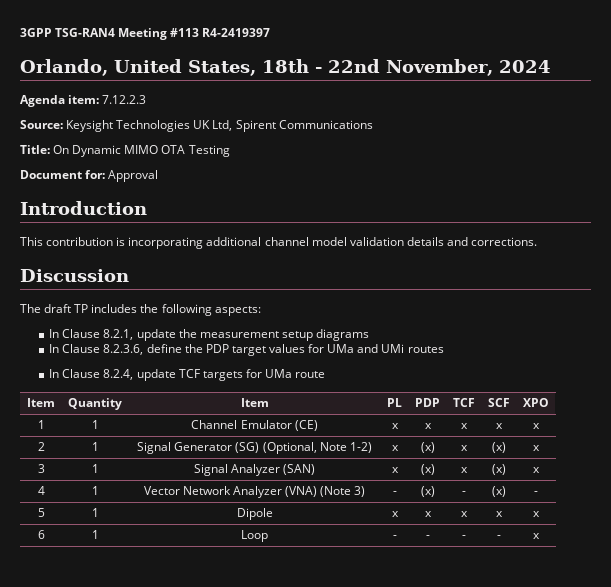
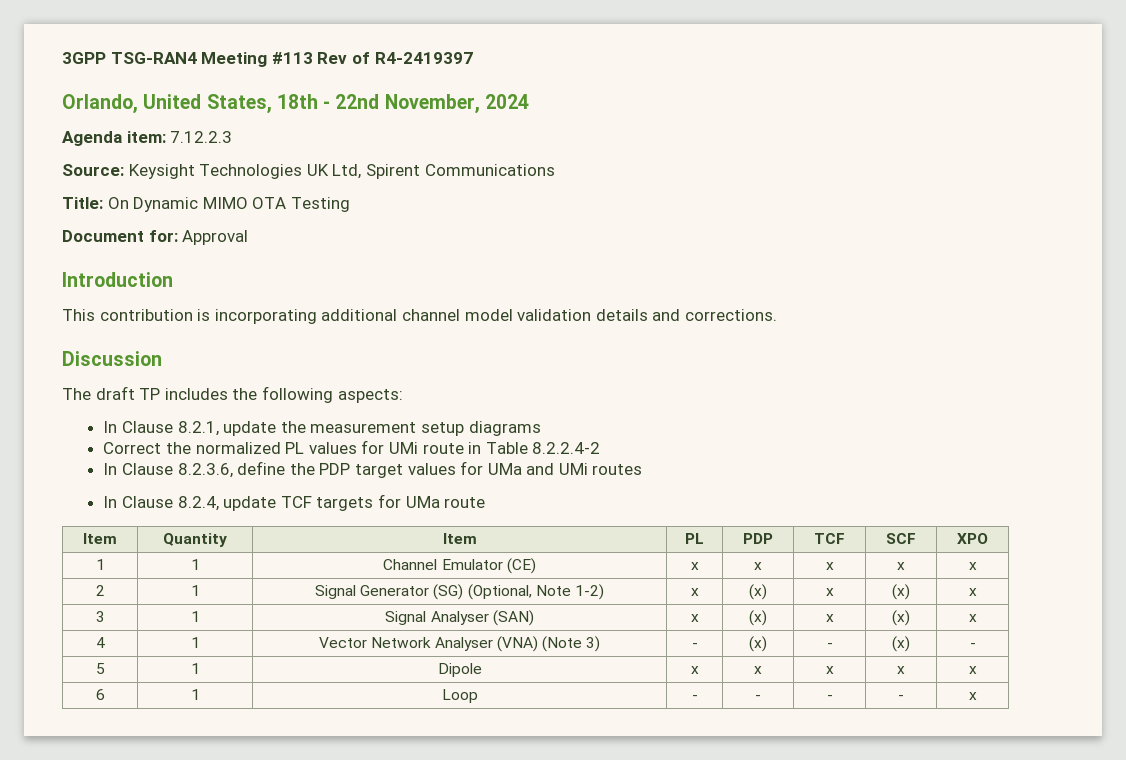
(200, 32) none -> [317,52,370,64] Rev of
(369, 335) none -> [103,440,601,454] // Correct the normalized PL values for UMi route in Table 8.2.2.4-2
[231,464,280,476] Analyzer -> [430,611,489,625] Analyser
[232,486,282,498] Analyzer -> [434,637,493,651] Analyser

